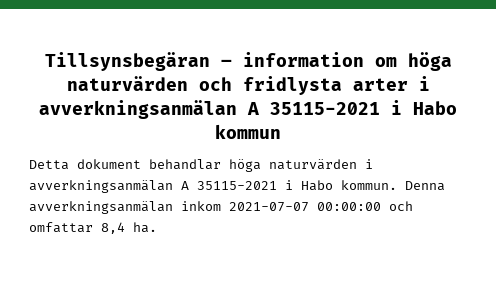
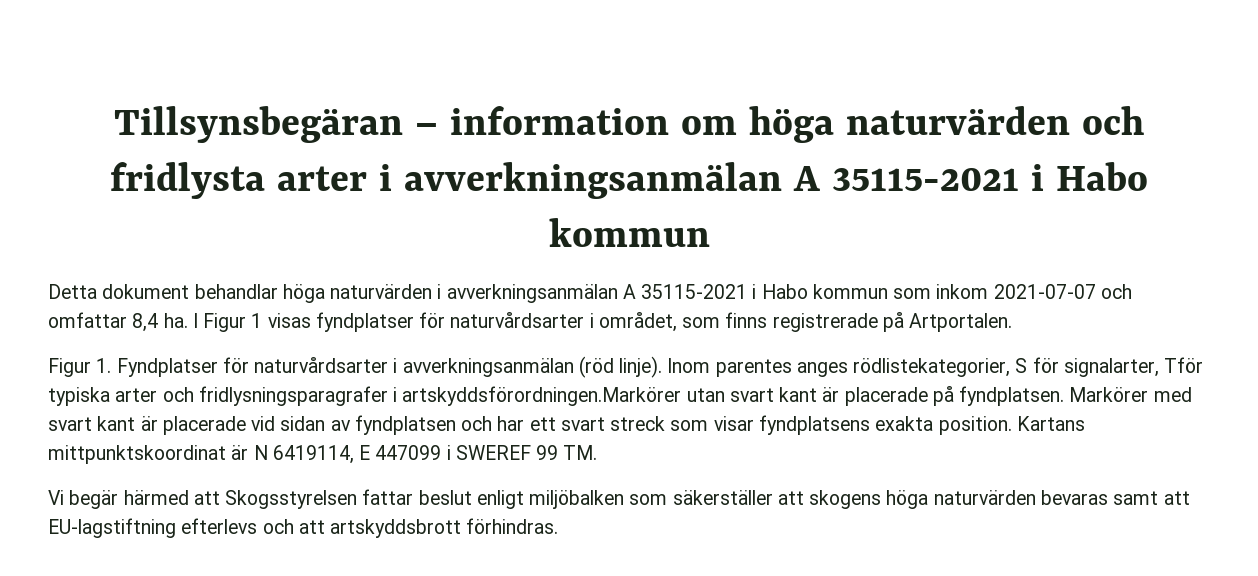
[341,180,445,191] [29,201,173,214] kommun. Denna avverkningsanmälan -> [812,284,932,299] kommun som
[317,202,381,211] 00:00:00 -> (1096, 291) none
(157, 227) none -> [192,312,1013,332] [48,356,1204,378] [48,386,1192,406] [48,415,1085,435] [48,445,598,464] [48,489,1190,509] [48,518,559,538] I Figur 1 visas fyndplatser för naturvårdsarter i området, som finns registrerade på Artportalen. // Figur 1. Fyndplatser för naturvårdsarter i avverkningsanmälan (röd linje). Inom parentes anges rödlistekategorier, S för signalarter, Tför typiska arter och fridlysningsparagrafer i artskyddsförordningen.Markörer utan svart kant är placerade på fyndplatsen. Markörer med svart kant är placerade vid sidan av fyndplatsen och har ett svart streck som visar fyndplatsens exakta position. Kartans mittpunktskoordinat är N 6419114, E 447099 i SWEREF 99 TM. // Vi begär härmed att Skogsstyrelsen fattar beslut enligt miljöbalken som säkerställer att skogens höga naturvärden bevaras samt att EU-lagstiftning efterlevs och att artskyddsbrott förhindras.

